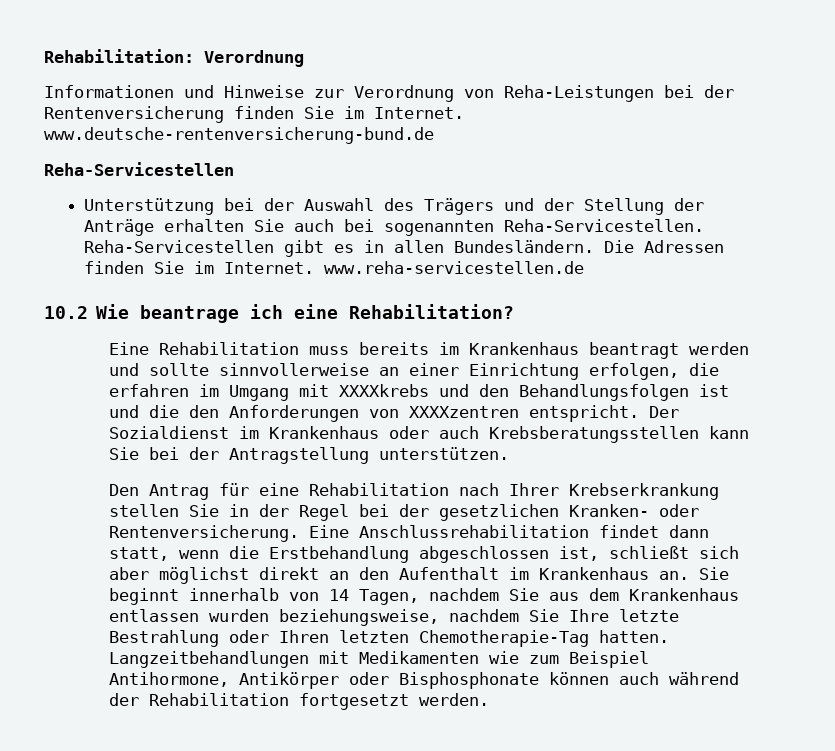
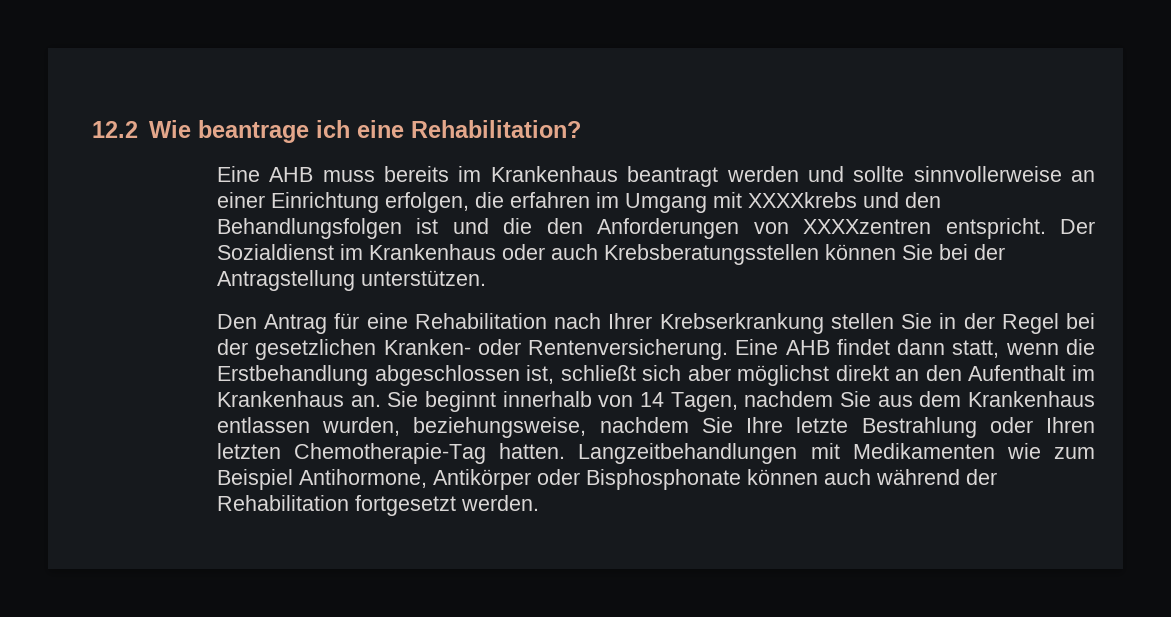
[44,49,304,67] [44,85,734,102] [44,106,464,123] [44,127,434,144] [44,162,234,176] [83,198,704,215] [83,219,704,236] [83,240,724,257] [83,261,584,274] [44,306,88,319] Rehabilitation: Verordnung // Informationen und Hinweise zur Verordnung von Reha-Leistungen bei der Rentenversicherung finden Sie im Internet. www.deutsche-rentenversicherung-bund.de // Reha-Servicestellen // Unterstützung bei der Auswahl des Trägers und der Stellung der Anträge erhalten Sie auch bei sogenannten Reha-Servicestellen. Reha-Servicestellen gibt es in allen Bundesländern. Die Adressen finden Sie im Internet. www.reha-servicestellen.de // 10.2 -> [92,121,138,138] 12.2
[159,342,300,355] Rehabilitation -> [269,167,314,182] AHB
[709,426,750,439] kann -> [825,244,897,260] können
[359,525,590,538] Anschlussrehabilitation -> [785,340,830,355] AHB
[209,609,270,622] wurden -> [322,417,401,436] wurden,

